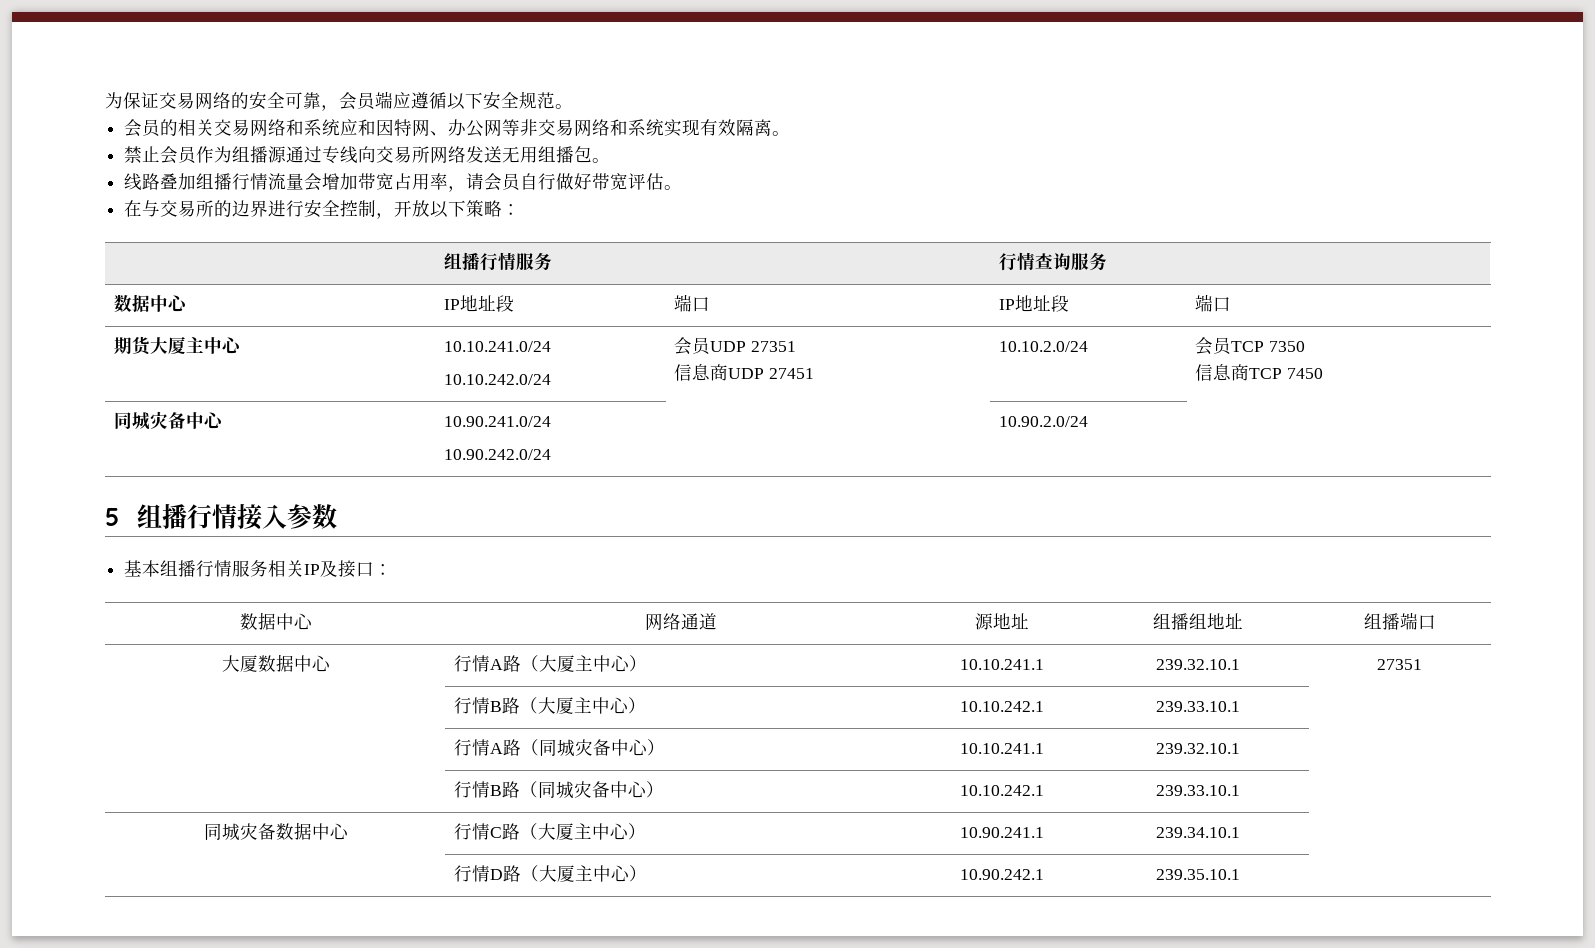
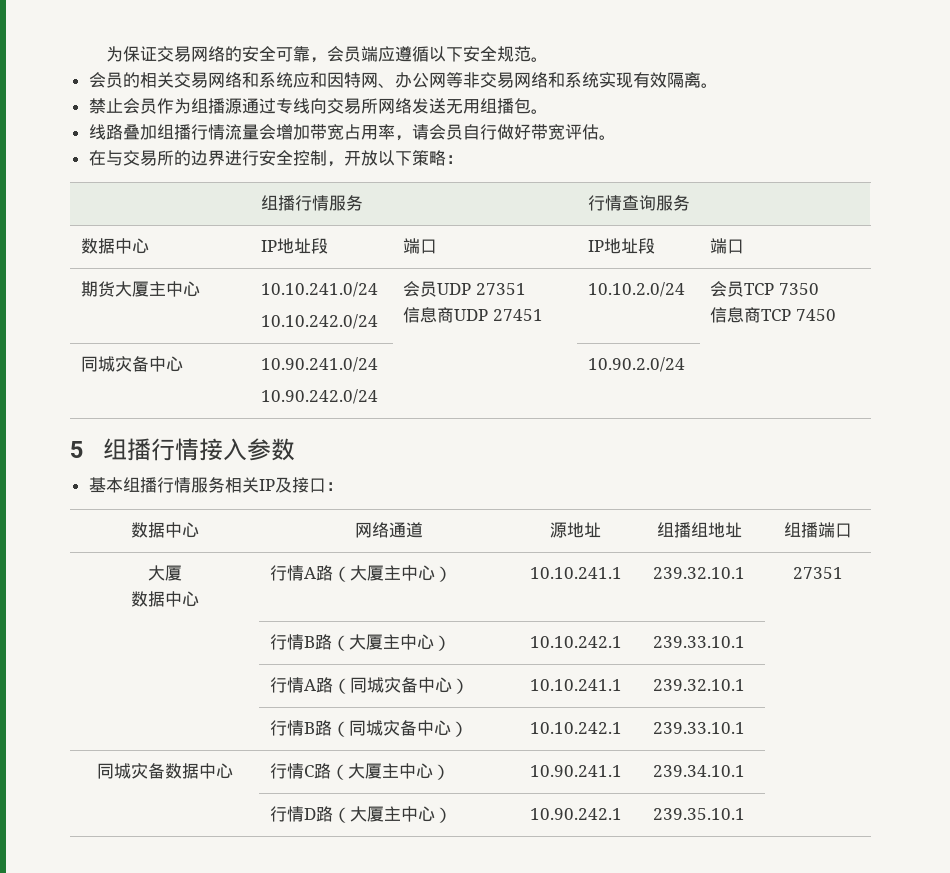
(258, 663) none -> (182, 573) //

